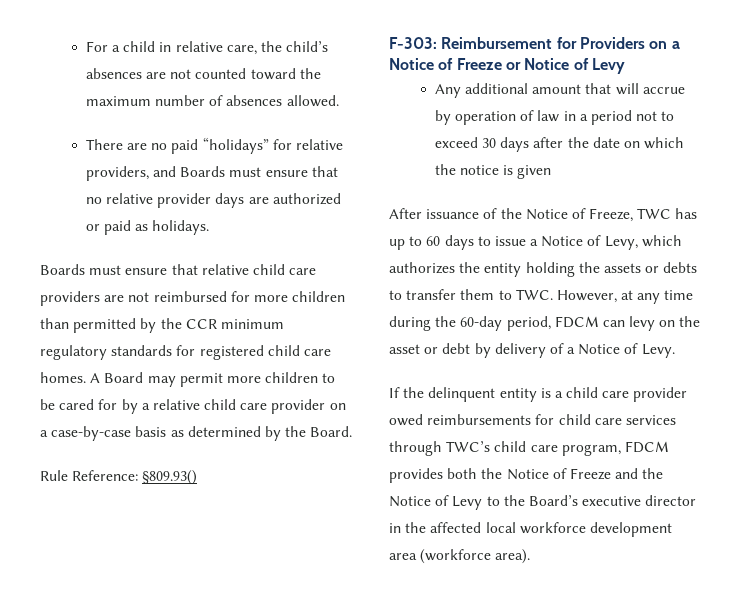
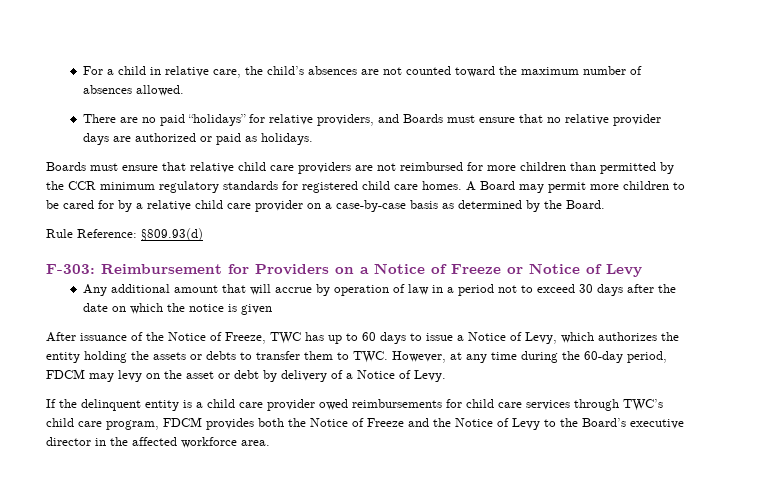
[142,470,198,485] §809.93() -> [141,228,203,241] §809.93(d)
[602,320,625,327] can -> [89,373,114,382] may
[485,522,672,537] [389,549,531,564] local workforce development area (workforce area). -> [181,437,270,448] workforce area.

